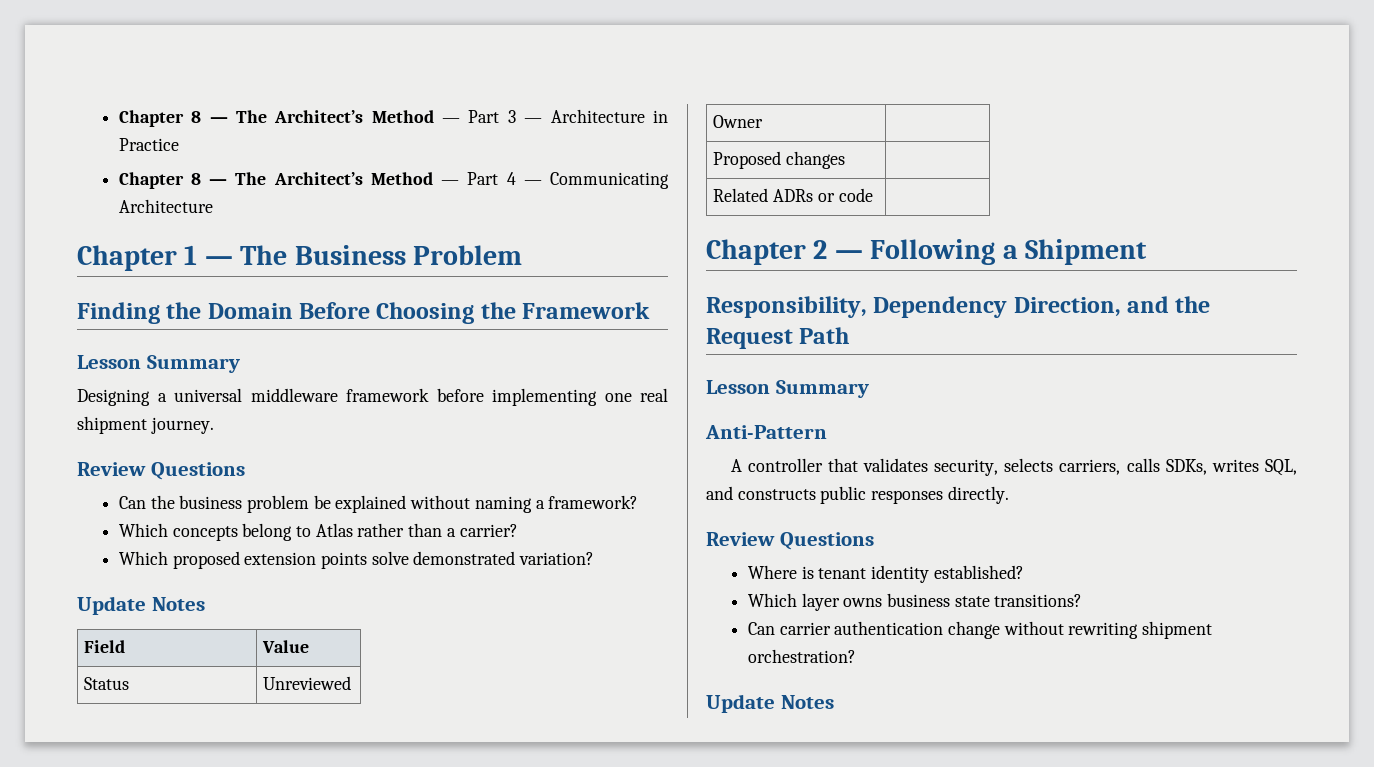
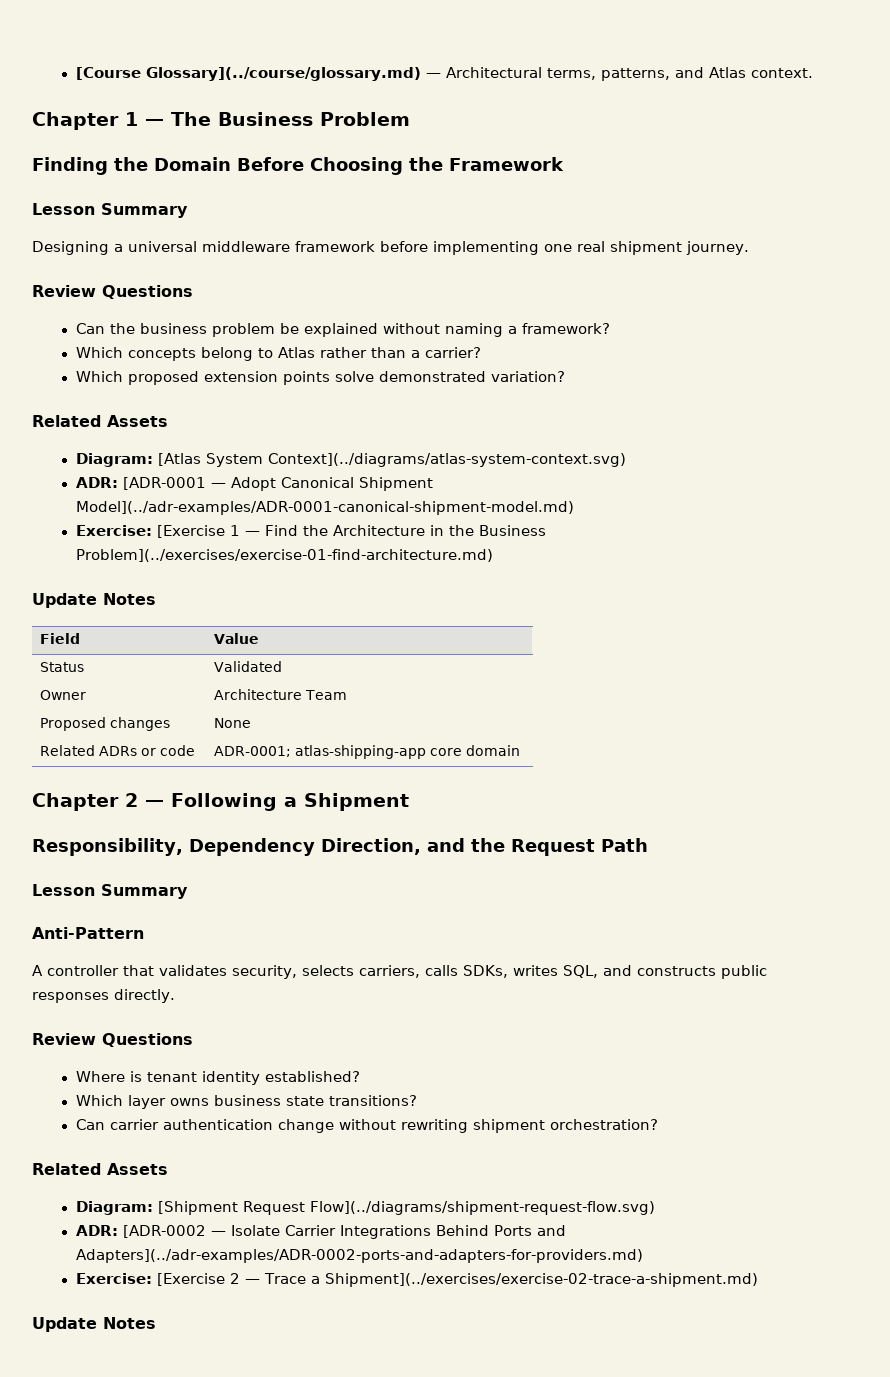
[118,109,668,127] [118,138,179,151] [118,172,669,189] [118,199,213,213] Chapter 8 — The Architect’s Method — Part 3 — Architecture in Practice // Chapter 8 — The Architect’s Method — Part 4 — Communicating Architecture -> [75,67,813,81] [Course Glossary](../course/glossary.md) — Architectural terms, patterns, and Atlas context.
(595, 558) none -> [32,415,168,427] [75,453,626,467] [75,477,433,491] [75,501,574,515] [75,525,546,538] [75,549,493,562] // Related Assets // Diagram: [Atlas System Context](../diagrams/atlas-system-context.svg) // ADR: [ADR-0001 — Adopt Canonical Shipment Model](../adr-examples/ADR-0001-canonical-shipment-model.md) // Exercise: [Exercise 1 — Find the Architecture in the Business Problem](../exercises/exercise-01-find-architecture.md)
[263,676,352,690] Unreviewed -> [214,661,283,672] Validated
(764, 121) none -> [214,689,348,700] Architecture Team
(846, 160) | -> [214,718,252,728] | None
(873, 195) none -> [214,745,521,759] ADR-0001; atlas-shipping-app core domain
(856, 656) none -> [32,1163,168,1175] [75,1201,655,1215] [75,1225,566,1239] [75,1249,643,1263] [75,1273,758,1287] // Related Assets // Diagram: [Shipment Request Flow](../diagrams/shipment-request-flow.svg) // ADR: [ADR-0002 — Isolate Carrier Integrations Behind Ports and Adapters](../adr-examples/ADR-0002-ports-and-adapters-for-providers.md) // Exercise: [Exercise 2 — Trace a Shipment](../exercises/exercise-02-trace-a-shipment.md)

